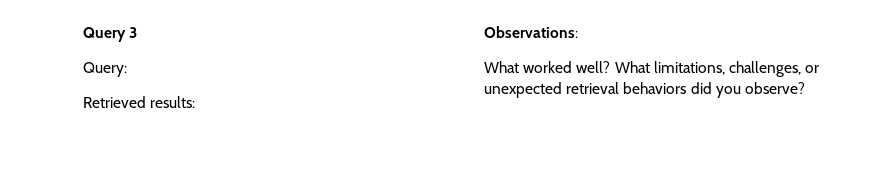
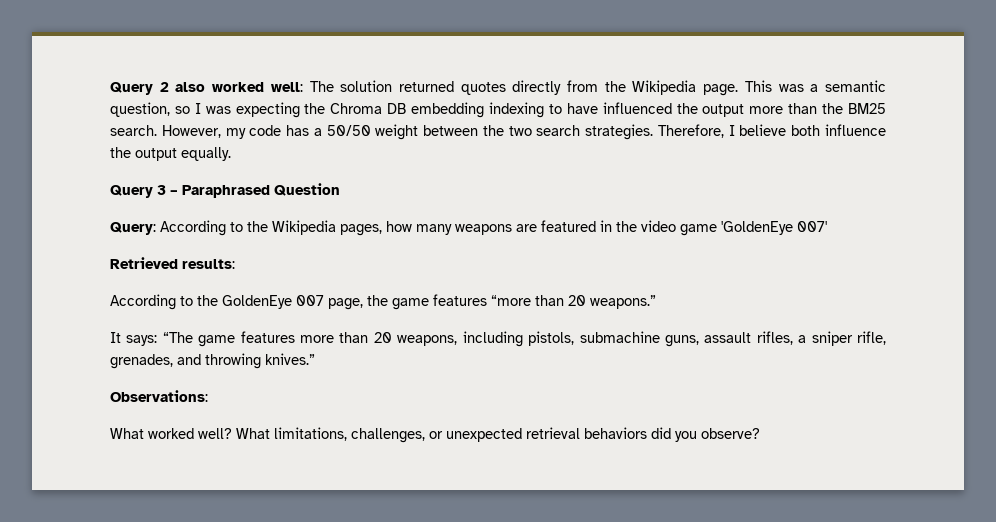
[83,27,138,42] [83,62,127,77] [83,96,196,108] Query 3 // Query: // Retrieved results: -> [110,80,887,96] [110,102,887,118] [110,124,886,140] [110,147,231,161] [110,183,340,198] [110,220,827,236] [110,257,235,269] [110,294,656,310] [110,331,886,347] [110,353,315,369] Query 2 also worked well: The solution returned quotes directly from the Wikipedia page. This was a semantic question, so I was expecting the Chroma DB embedding indexing to have influenced the output more than the BM25 search. However, my code has a 50/50 weight between the two search strategies. Therefore, I believe both influence the output equally. // Query 3 – Paraphrased Question // Query: According to the Wikipedia pages, how many weapons are featured in the video game 'GoldenEye 007' // Retrieved results: // According to the GoldenEye 007 page, the game features “more than 20 weapons.” // It says: “The game features more than 20 weapons, including pistols, submachine guns, assault rifles, a sniper rifle, grenades, and throwing knives.”

